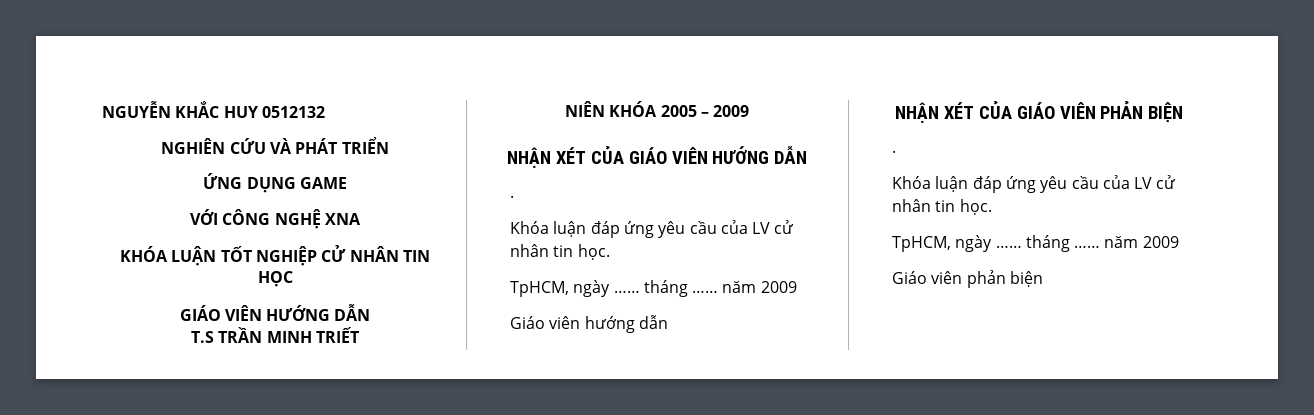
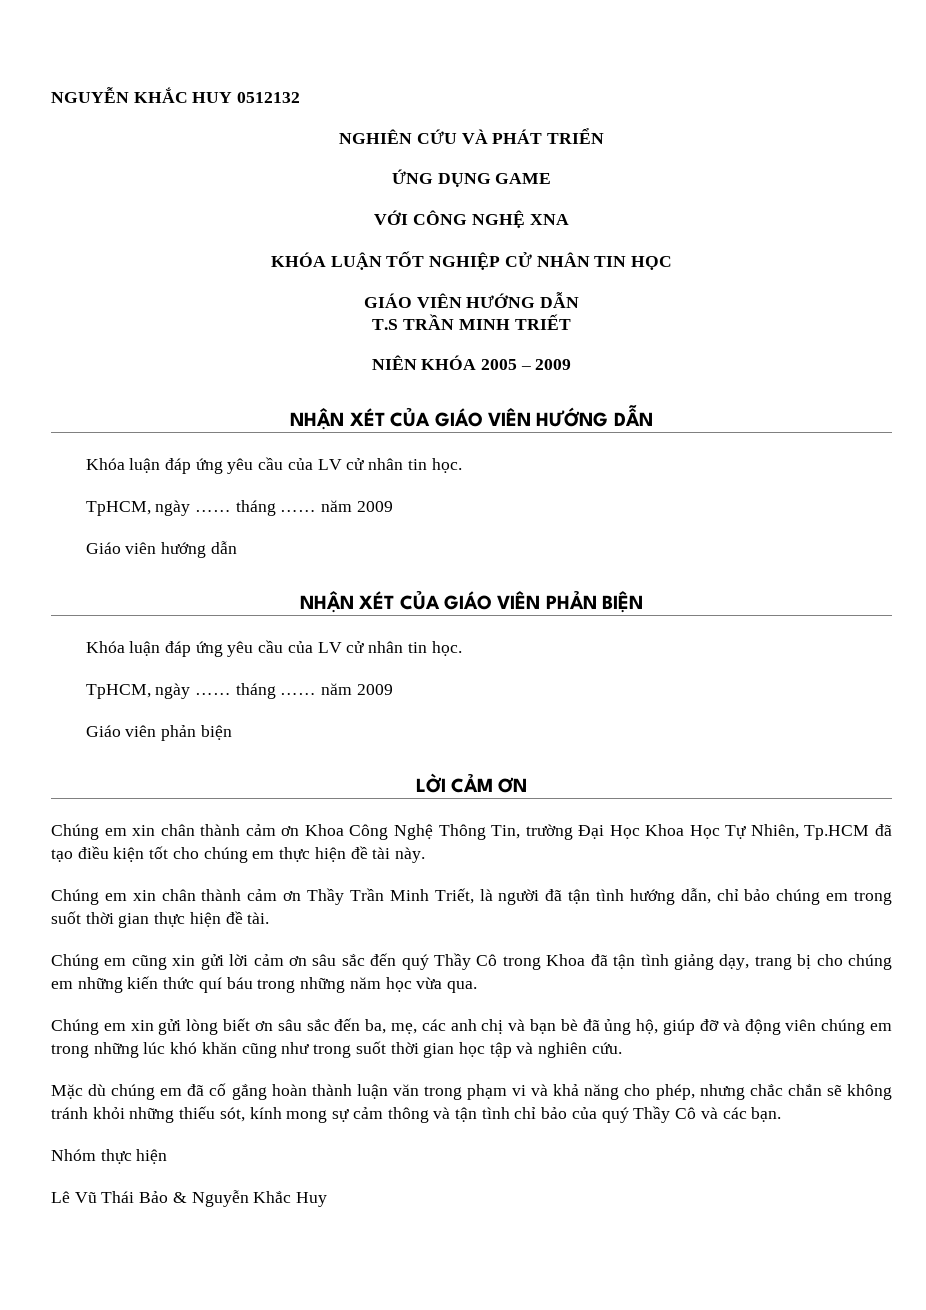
[509,195,514,198] // . -> (653, 415) none
[891,150,896,153] // . -> (644, 602) none
(1043, 279) none -> [415,773,528,793] [51,824,892,840] [51,846,425,863] [51,888,893,905] [51,911,270,928] [51,953,892,970] [51,976,477,993] [51,1018,892,1035] [51,1041,622,1058] [51,1083,892,1100] [51,1106,782,1123] [51,1149,168,1164] [51,1190,328,1207] // LỜI CẢM ƠN // Chúng em xin chân thành cảm ơn Khoa Công Nghệ Thông Tin, trường Đại Học Khoa Học Tự Nhiên, Tp.HCM đã tạo điều kiện tốt cho chúng em thực hiện đề tài này. // Chúng em xin chân thành cảm ơn Thầy Trần Minh Triết, là người đã tận tình hướng dẫn, chỉ bảo chúng em trong suốt thời gian thực hiện đề tài. // Chúng em cũng xin gửi lời cảm ơn sâu sắc đến quý Thầy Cô trong Khoa đã tận tình giảng dạy, trang bị cho chúng em những kiến thức quí báu trong những năm học vừa qua. // Chúng em xin gửi lòng biết ơn sâu sắc đến ba, mẹ, các anh chị và bạn bè đã ủng hộ, giúp đỡ và động viên chúng em trong những lúc khó khăn cũng như trong suốt thời gian học tập và nghiên cứu. // Mặc dù chúng em đã cố gắng hoàn thành luận văn trong phạm vi và khả năng cho phép, nhưng chắc chắn sẽ không tránh khỏi những thiếu sót, kính mong sự cảm thông và tận tình chỉ bảo của quý Thầy Cô và các bạn. // Nhóm thực hiện // Lê Vũ Thái Bảo & Nguyễn Khắc Huy

